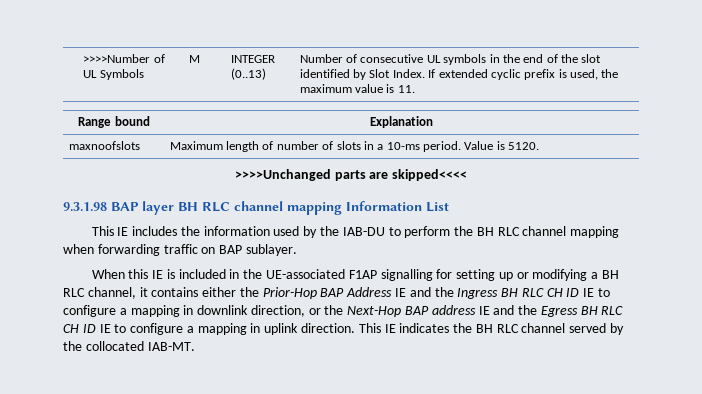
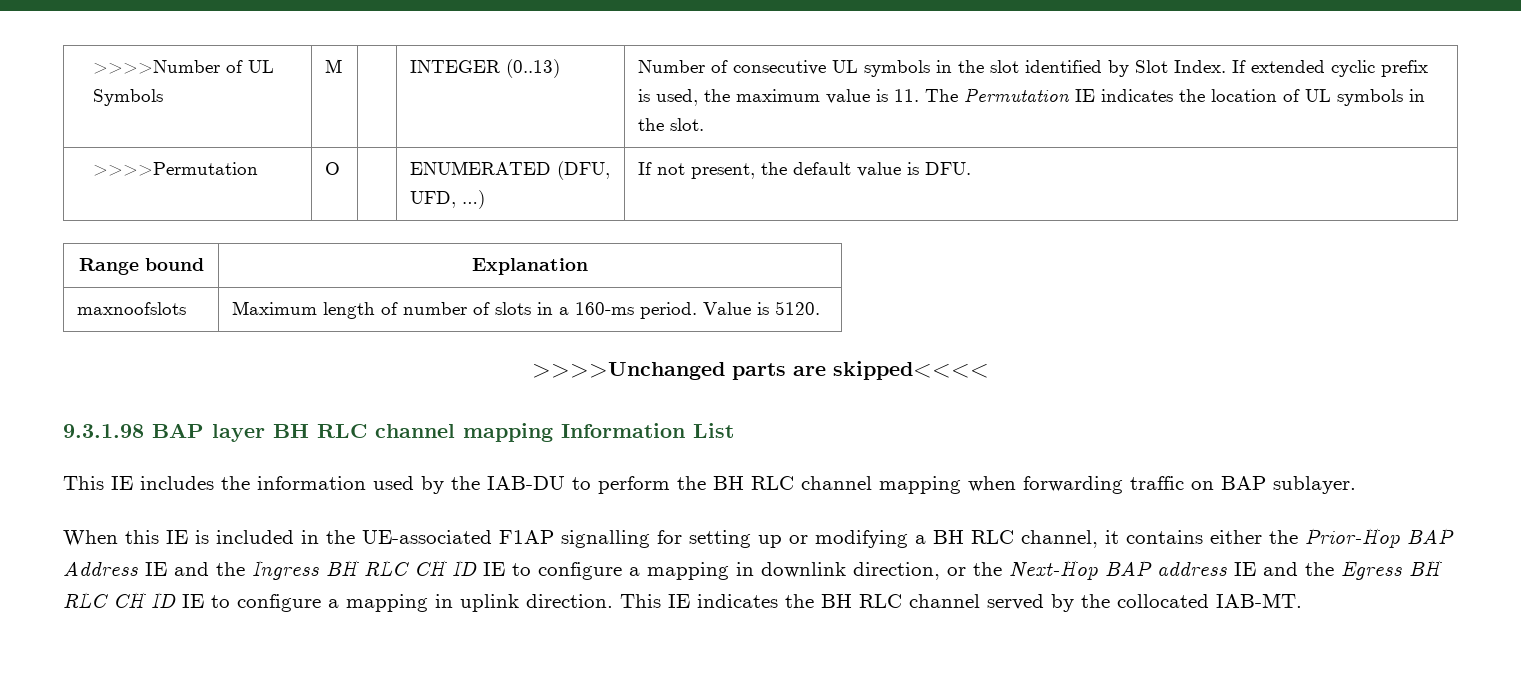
[523,54,579,63] end of the -> (985, 66) none
(415, 89) none -> [925,88,1426,106] [638,118,705,131] [93,162,259,176] [325,162,341,175] [410,161,611,180] [410,190,486,209] [638,162,972,179] The Permutation IE indicates the location of UL symbols in the slot. // >>>>Permutation | O | | ENUMERATED (DFU, UFD, …) | If not present, the default value is DFU.
[386,142,420,150] 10-ms -> [575,302,635,315] 160-ms

